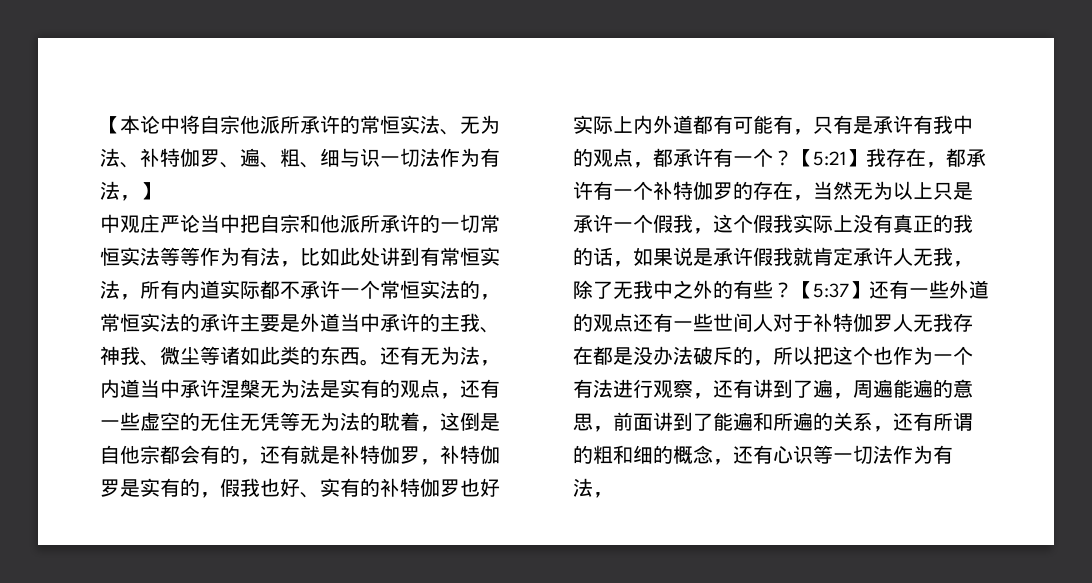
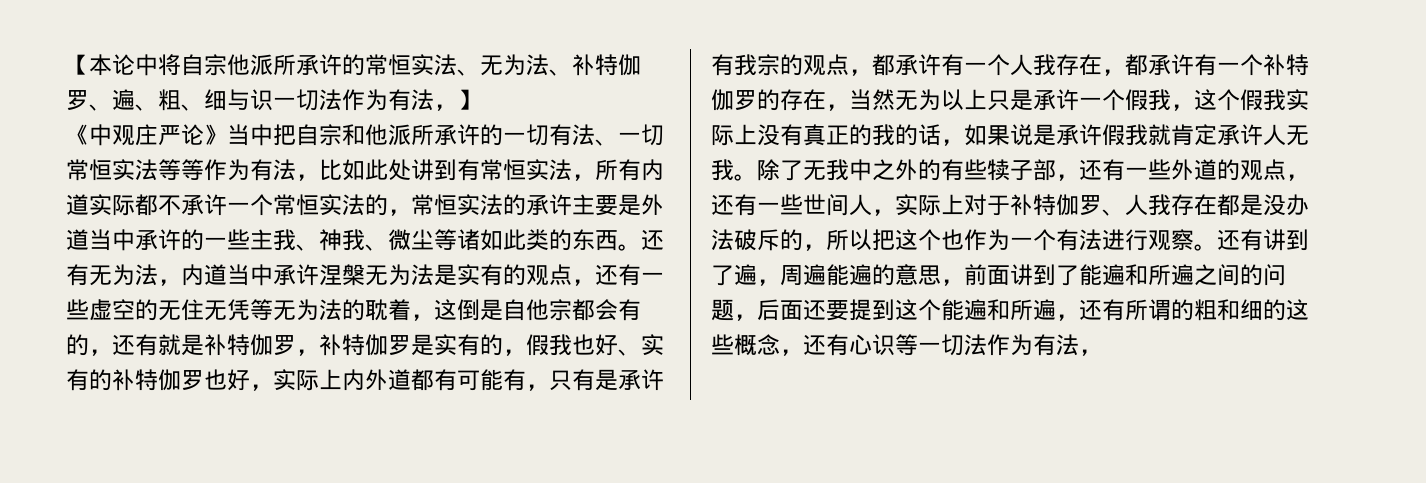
(160, 191) none -> [66,124,89,145] 《
(200, 223) none -> [204,124,227,145] 》
(480, 223) none -> [549,124,664,146] 有法、一切
(440, 322) none -> [204,229,250,250] 一些
(500, 487) none -> [250,384,273,391] ，
[953,115,973,134] 中 -> [757,54,780,76] 宗
[773,149,866,167] ？【5:21】 -> [1010,54,1033,76] 人
[953,261,973,267] ， -> [734,174,757,181] 。
[773,281,869,299] ？【5:37】 -> [987,159,1079,181] 犊子部，
(633, 322) none -> [1286,174,1309,181] ，
(773, 323) none -> [872,194,964,216] ，实际上
[893,314,933,332] 人无 -> [1102,194,1148,216] 、人
[693,393,713,399] ， -> [1194,244,1217,251] 。
[813,412,873,431] 的关系 -> [1194,264,1286,286] [711,299,1056,321] 之间的问题，后面还要提到这个能遍和所遍
(673, 454) none -> [1286,299,1309,320] [711,334,734,355] 这些

